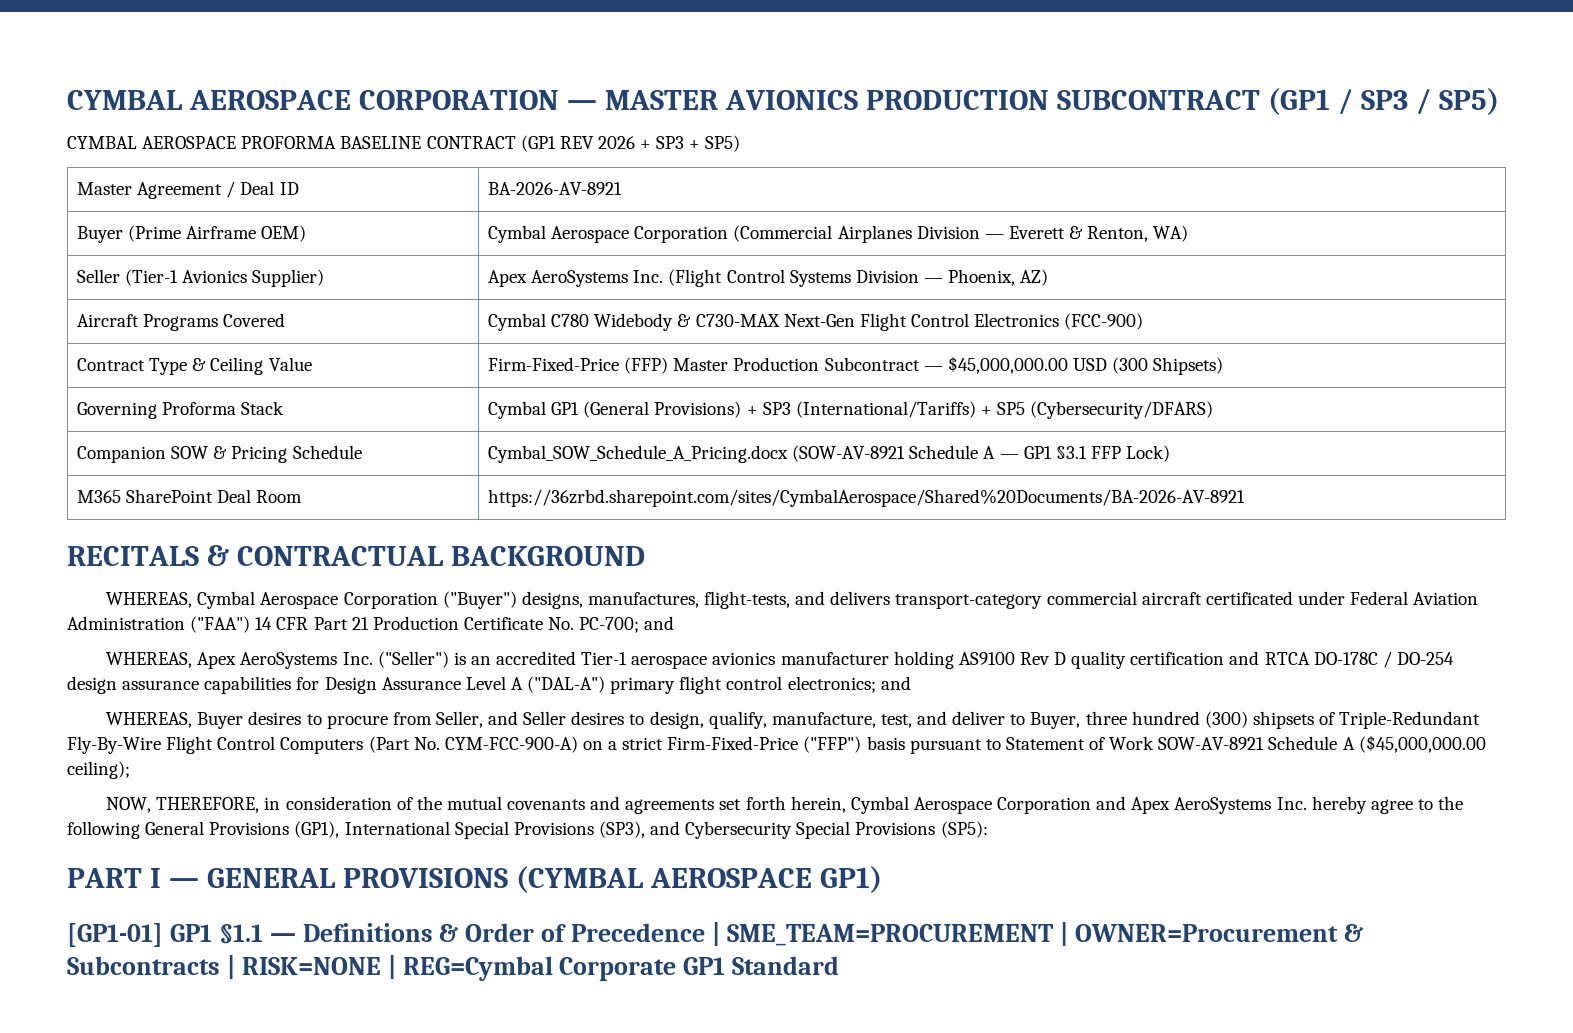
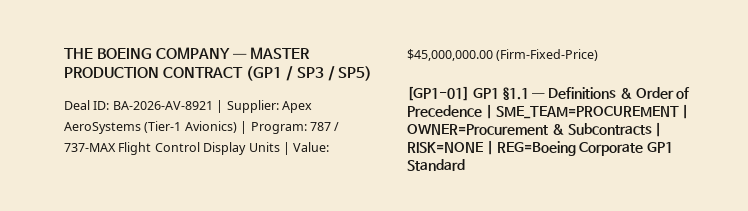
[67,90,1260,110] CYMBAL AEROSPACE CORPORATION — MASTER AVIONICS PRODUCTION SUBCONTRACT -> [64,47,310,59] [64,67,243,78] THE BOEING COMPANY — MASTER PRODUCTION CONTRACT
[67,135,741,152] [77,181,299,199] [488,182,623,195] [77,225,307,243] [488,225,1189,243] [77,269,325,287] [488,269,1049,287] [77,313,286,331] [488,313,1144,331] [77,357,312,375] [488,356,1224,375] [77,401,285,419] [488,401,1214,419] [77,445,362,463] [488,445,1171,463] [77,489,303,503] [488,489,1246,507] [67,545,645,566] [106,591,1479,609] [67,616,675,633] [106,651,1455,669] [67,676,911,694] [106,711,1481,729] [67,735,1486,754] [67,761,130,779] [106,796,1464,814] [67,821,988,839] [67,866,882,893] CYMBAL AEROSPACE PROFORMA BASELINE CONTRACT (GP1 REV 2026 + SP3 + SP5) // Master Agreement / Deal ID | BA-2026-AV-8921 // Buyer (Prime Airframe OEM) | Cymbal Aerospace Corporation (Commercial Airplanes Division — Everett & Renton, WA) // Seller (Tier-1 Avionics Supplier) | Apex AeroSystems Inc. (Flight Control Systems Division — Phoenix, AZ) // Aircraft Programs Covered | Cymbal C780 Widebody & C730-MAX Next-Gen Flight Control Electronics (FCC-900) // Contract Type & Ceiling Value | Firm-Fixed-Price (FFP) Master Production Subcontract — $45,000,000.00 USD (300 Shipsets) // Governing Proforma Stack | Cymbal GP1 (General Provisions) + SP3 (International/Tariffs) + SP5 (Cybersecurity/DFARS) // Companion SOW & Pricing Schedule | Cymbal_SOW_Schedule_A_Pricing.docx (SOW-AV-8921 Schedule A — GP1 §3.1 FFP Lock) // M365 SharePoint Deal Room | https://36zrbd.sharepoint.com/sites/CymbalAerospace/Shared%20Documents/BA-2026-AV-8921 // RECITALS & CONTRACTUAL BACKGROUND // WHEREAS, Cymbal Aerospace Corporation ("Buyer") designs, manufactures, flight-tests, and delivers transport-category commercial aircraft certificated under Federal Aviation Administration ("FAA") 14 CFR Part 21 Production Certificate No. PC-700; and // WHEREAS, Apex AeroSystems Inc. ("Seller") is an accredited Tier-1 aerospace avionics manufacturer holding AS9100 Rev D quality certification and RTCA DO-178C / DO-254 design assurance capabilities for Design Assurance Level A ("DAL-A") primary flight control electronics; and // WHEREAS, Buyer desires to procure from Seller, and Seller desires to design, qualify, manufacture, test, and deliver to Buyer, three hundred (300) shipsets of Triple-Redundant Fly-By-Wire Flight Control Computers (Part No. CYM-FCC-900-A) on a strict Firm-Fixed-Price ("FFP") basis pursuant to Statement of Work SOW-AV-8921 Schedule A ($45,000,000.00 ceiling); // NOW, THEREFORE, in consideration of the mutual covenants and agreements set forth herein, Cymbal Aerospace Corporation and Apex AeroSystems Inc. hereby agree to the following General Provisions (GP1), International Special Provisions (SP3), and Cybersecurity Special Provisions (SP5): // PART I — GENERAL PROVISIONS (CYMBAL AEROSPACE GP1) -> [64,100,312,113] [64,121,340,134] [64,142,330,155] [407,49,599,61] Deal ID: BA-2026-AV-8921 | Supplier: Apex AeroSystems (Tier-1 Avionics) | Program: 787 / 737-MAX Flight Control Display Units | Value: $45,000,000.00 (Firm-Fixed-Price)
[402,956,553,981] REG=Cymbal -> [496,141,576,156] REG=Boeing

